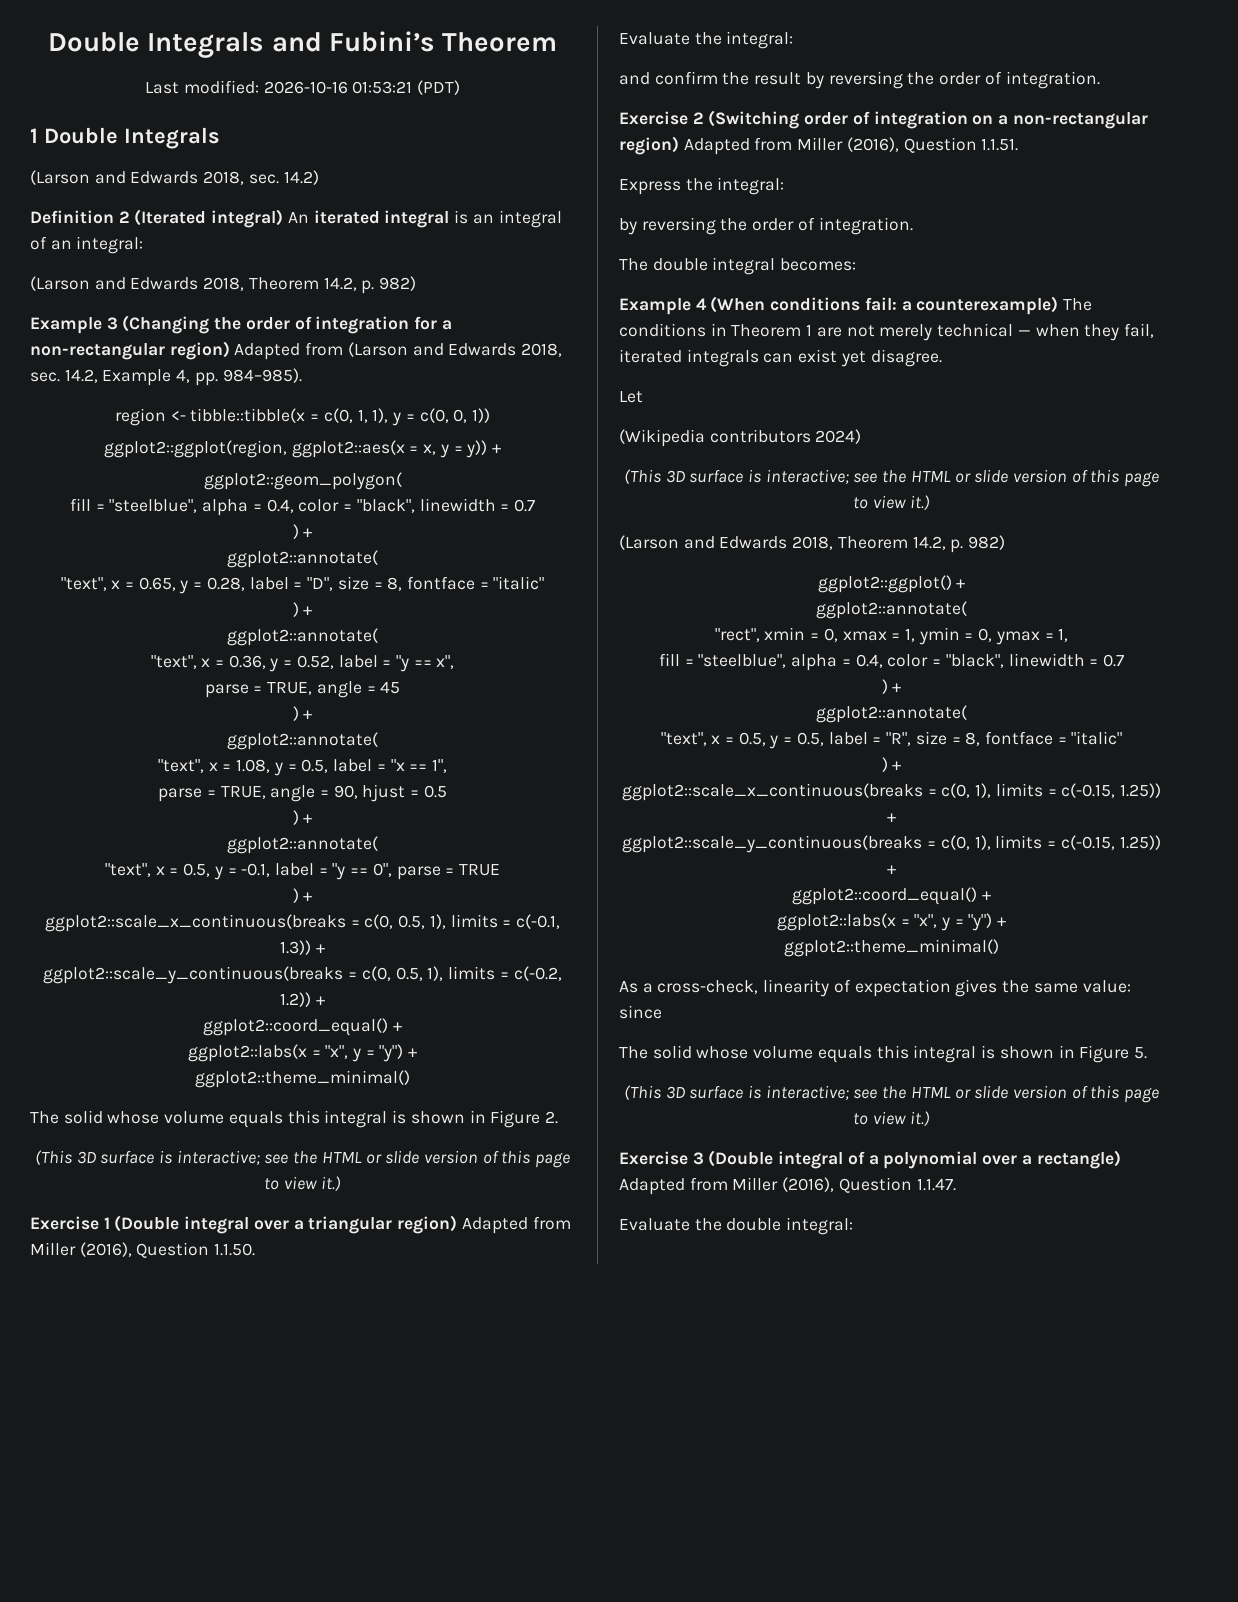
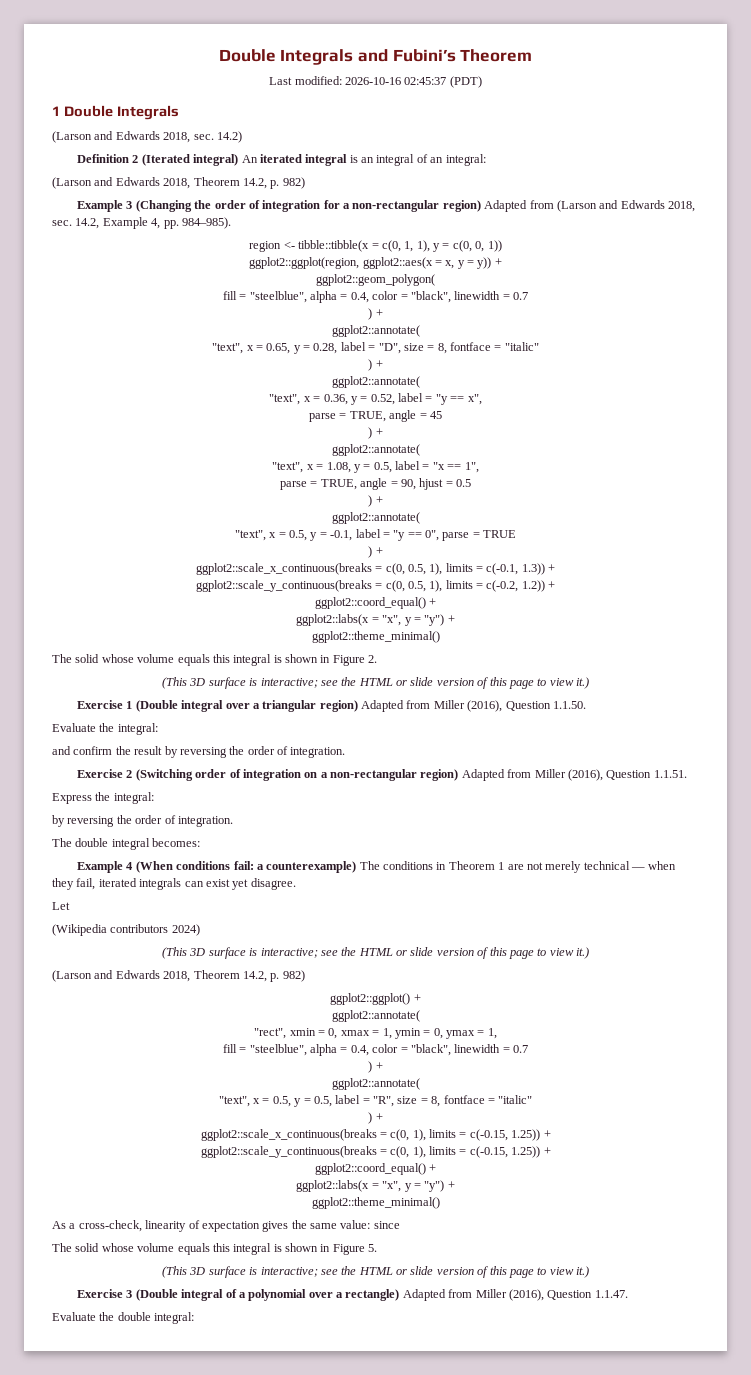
[352,81,413,94] 01:53:21 -> [404,77,447,85] 02:45:37

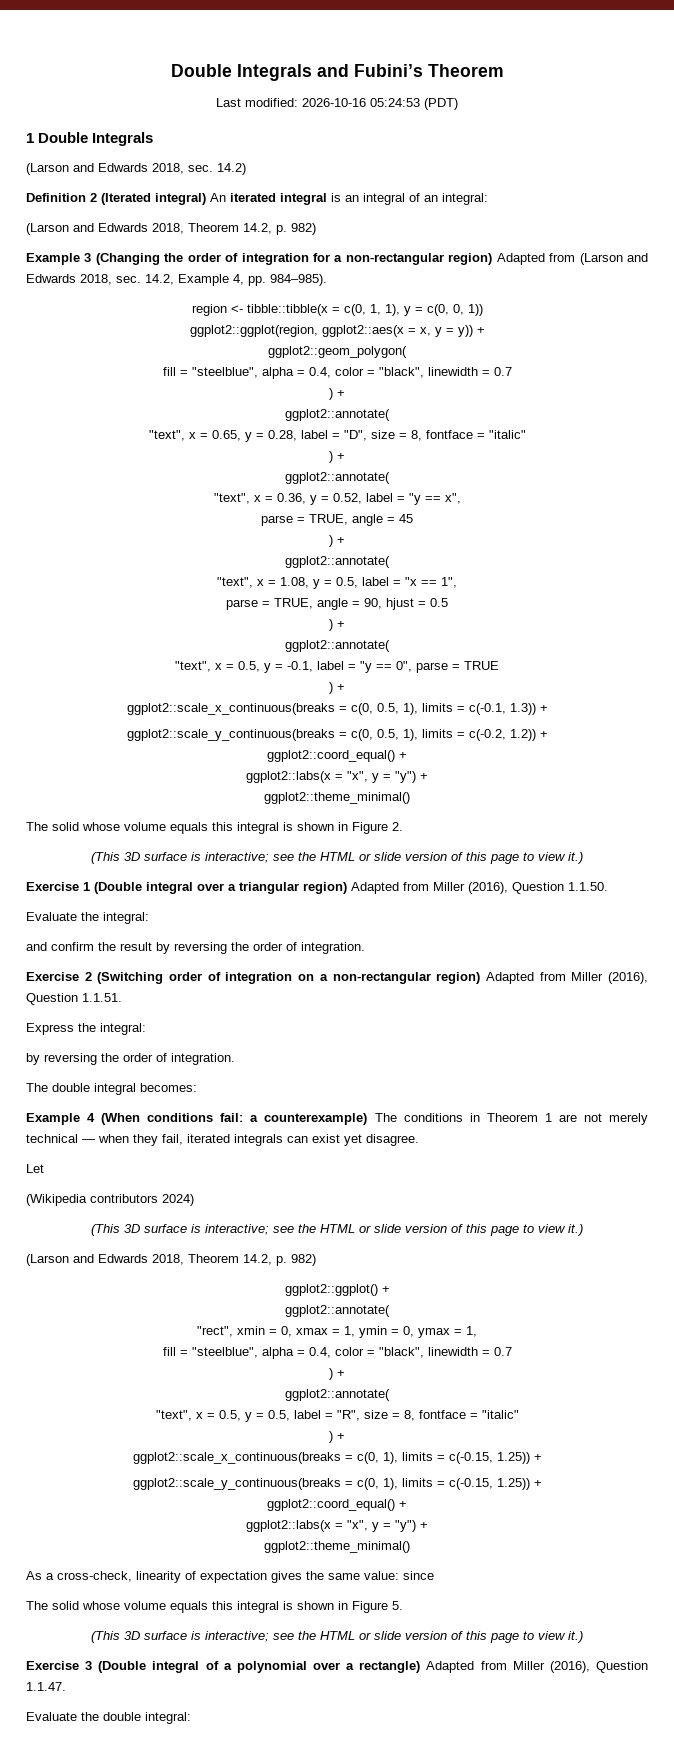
[404,77,447,85] 02:45:37 -> [370,98,420,107] 05:24:53

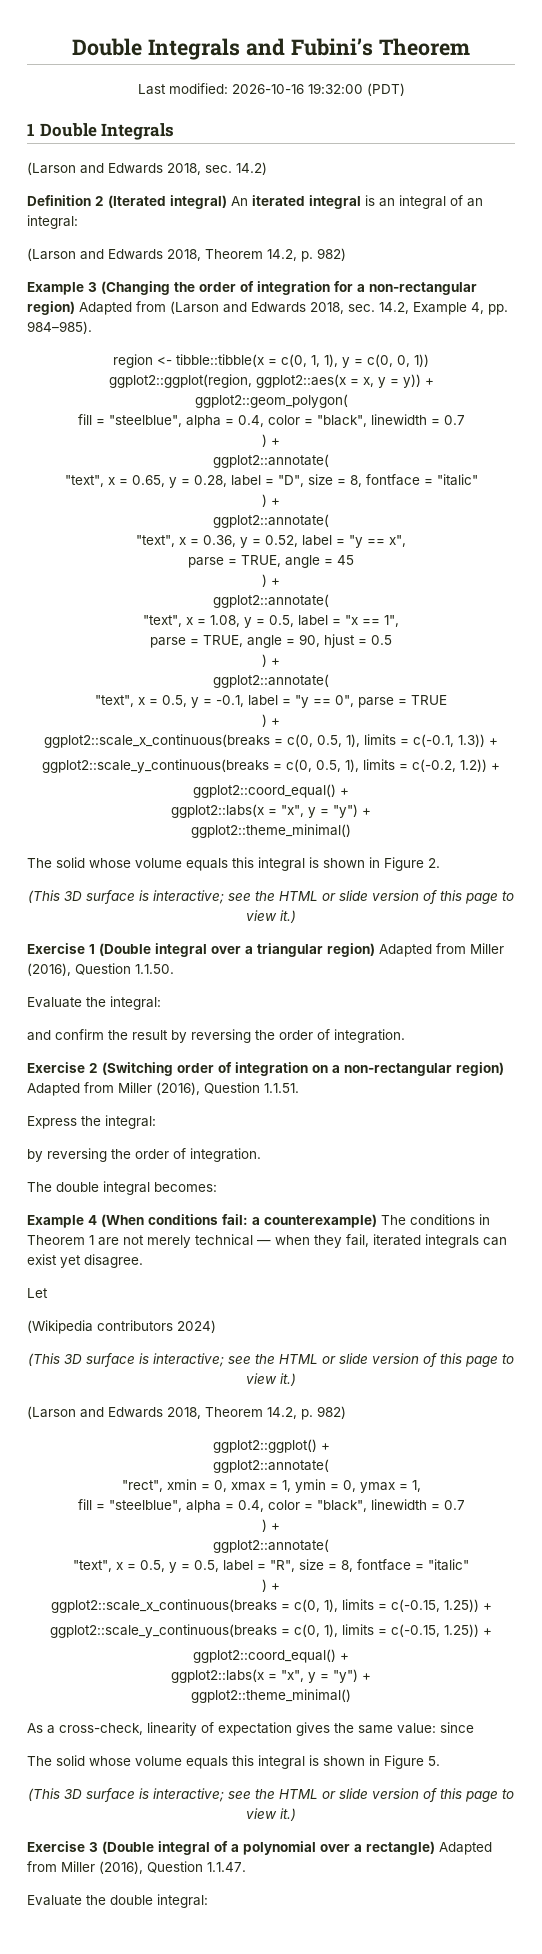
[370,98,420,107] 05:24:53 -> [307,83,363,94] 19:32:00

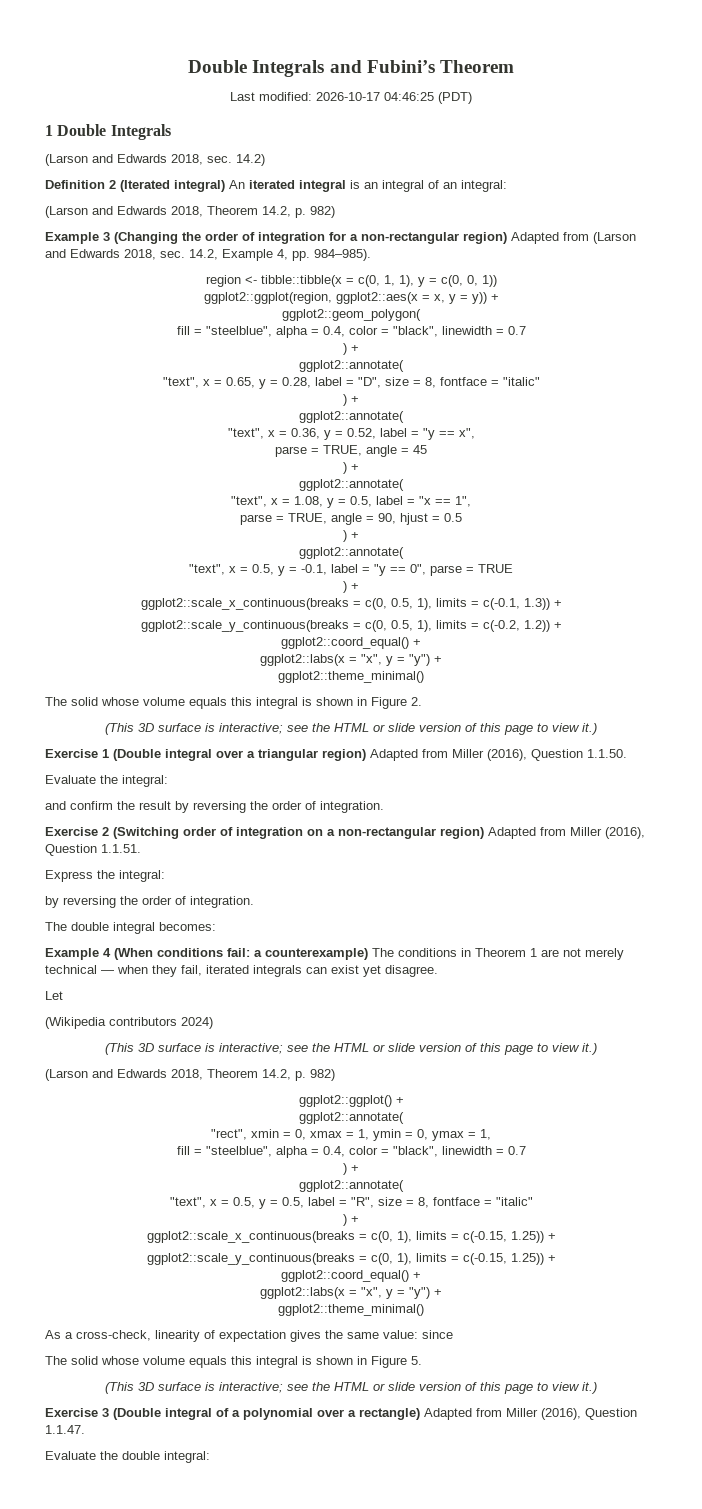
[231,83,363,94] 2026-10-16 19:32:00 -> [316,92,434,101] 2026-10-17 04:46:25

